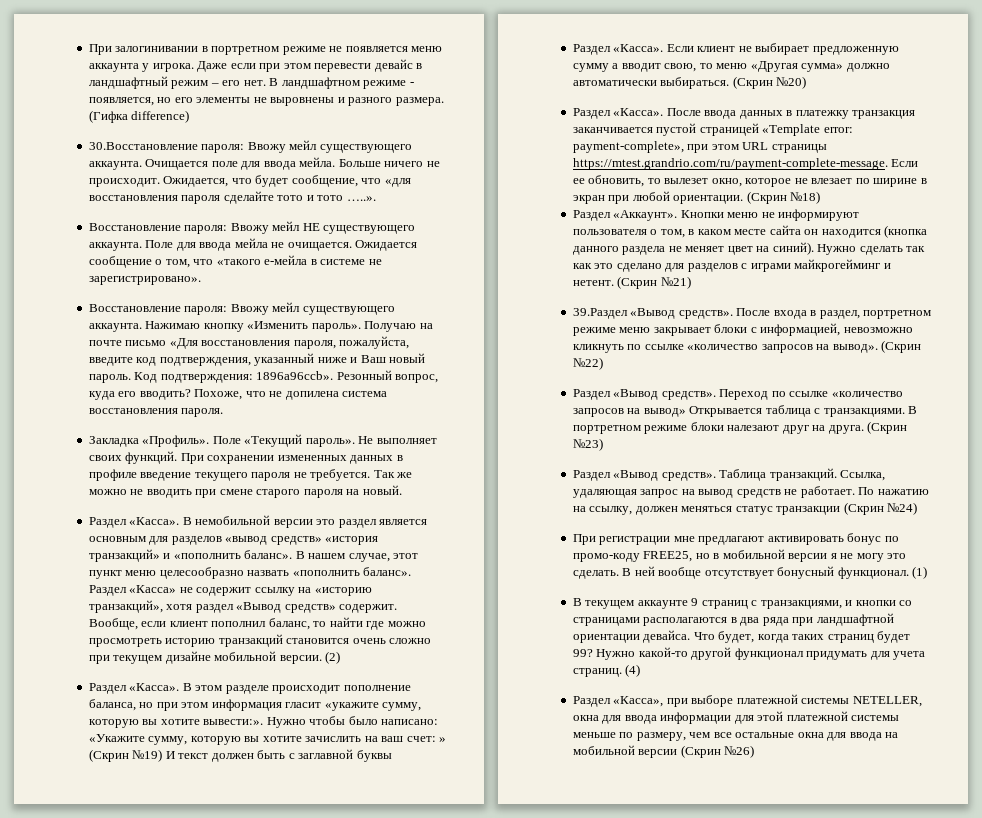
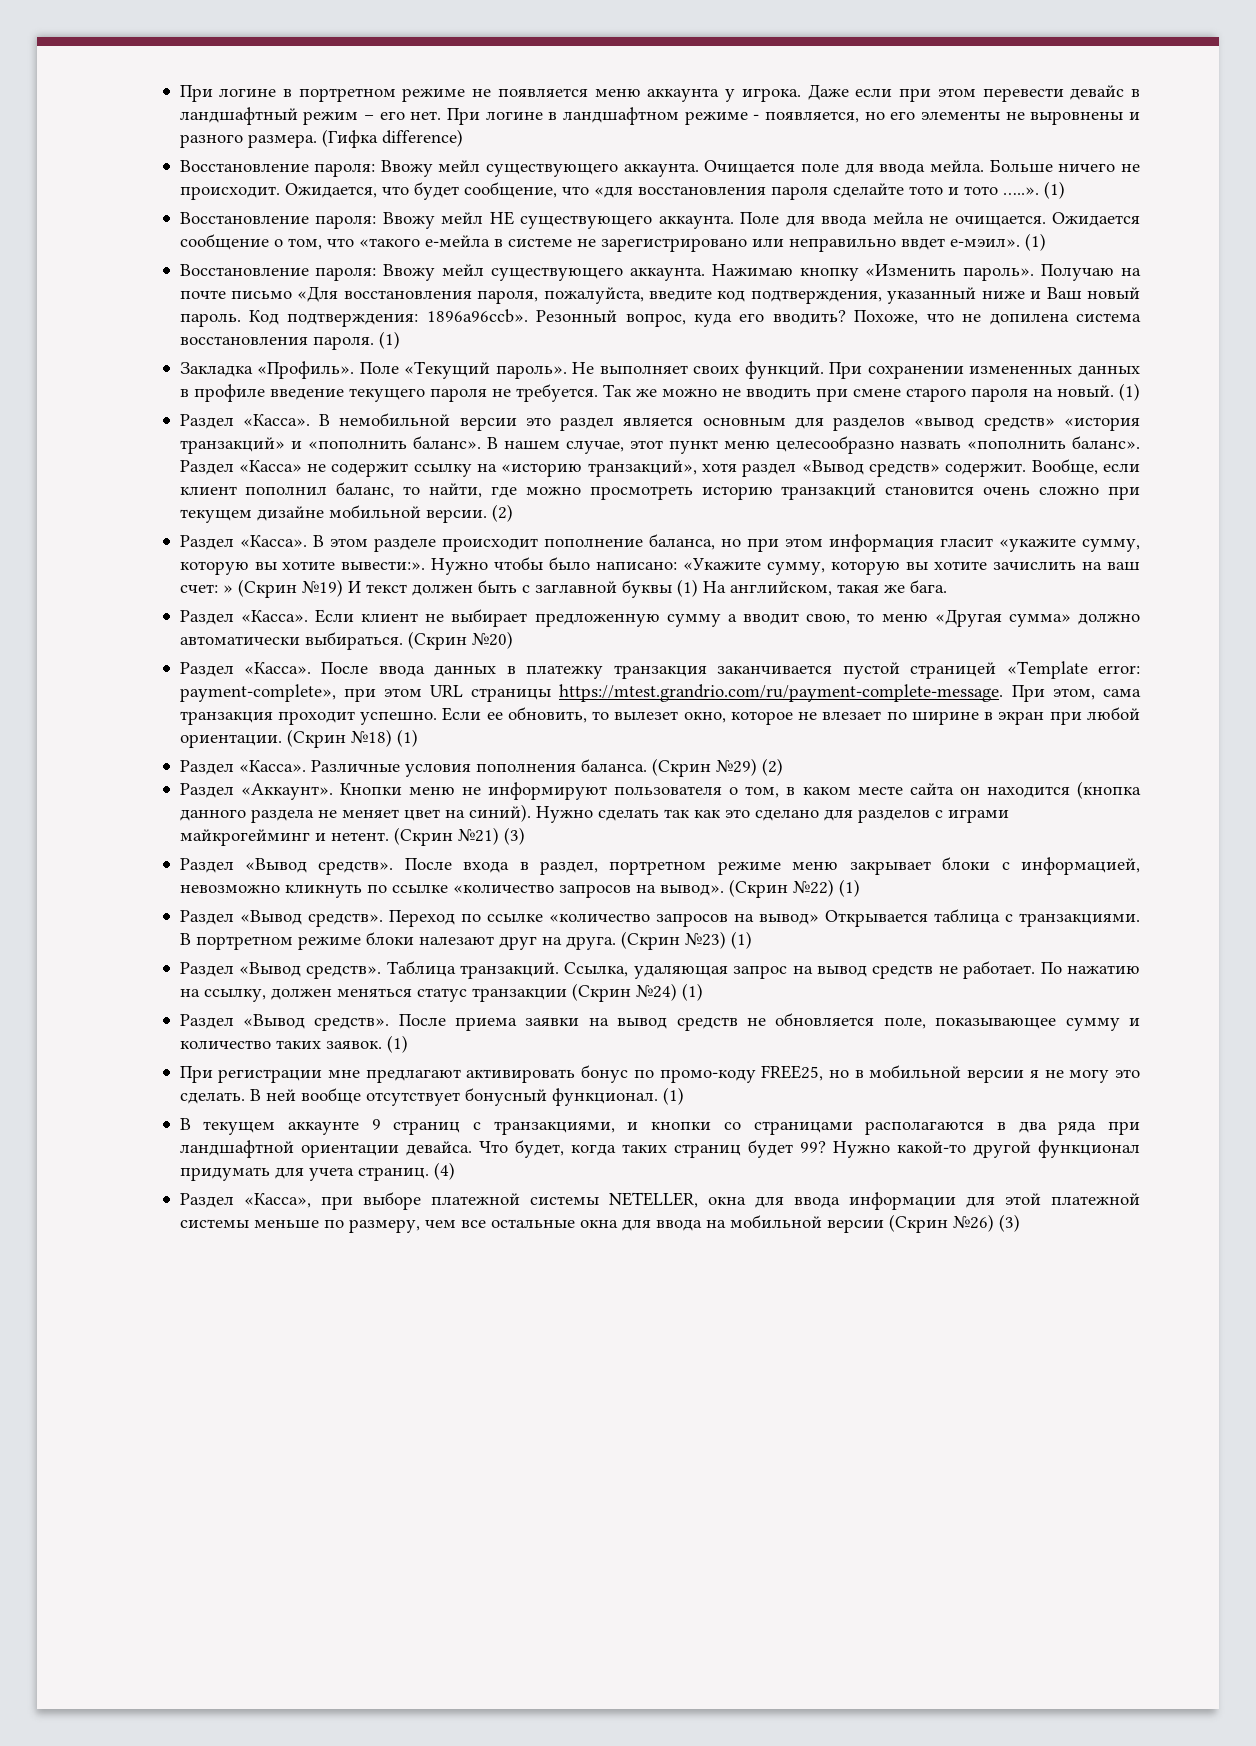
[88,44,199,55] При залогинивании -> [179,85,277,102] При логине
[269,78,279,86] В -> [446,108,558,125] При логине в
[88,142,198,150] 30.Восстановление -> [179,160,309,172] Восстановление
(376, 198) none -> [1043,181,1065,199] (1)
[88,276,201,285] зарегистрировано». -> [600,233,1046,252] зарегистрировано или неправильно ввдет е-мэил». (1)
(224, 412) none -> [378,331,400,349] (1)
(402, 490) none -> [1118,383,1140,401] (1)
[329,617,363,627] найти -> [429,483,483,498] найти,
(392, 756) none -> [676,579,947,597] (1) На английском, такая же бага.
(888, 164) none -> [1011,685,1141,702] [179,711,438,725] При этом, сама транзакция проходит успешно.
(821, 197) none -> [396,729,418,747] [179,758,783,777] (1) // Раздел «Касса». Различные условия пополнения баланса. (Скрин №29) (2)
[572,308,628,319] // 39.Раздел -> [503,827,525,845] [179,858,234,873] (3) // Раздел
(603, 363) none -> [838,879,860,897] (1)
(603, 444) none -> [730,931,752,949] (1)
(918, 508) none -> [681,983,703,1001] [179,1013,1141,1031] [179,1035,408,1053] (1) // Раздел «Вывод средств». После приема заявки на вывод средств не обновляется поле, показывающее сумму и количество таких заявок. (1)
(755, 751) none -> [998,1214,1020,1232] (3)

